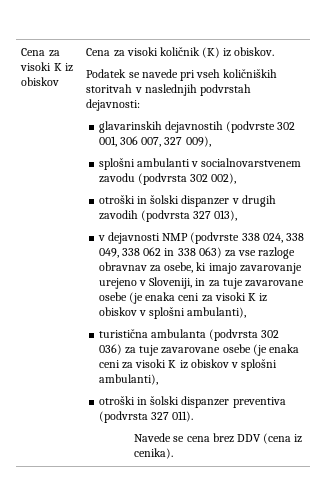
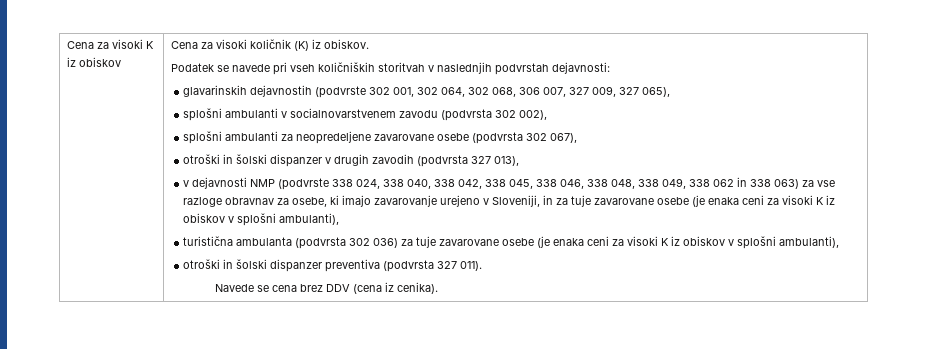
[120,136,211,147] 306 007, 327 009), -> [417,86,671,97] 302 064, 302 068, 306 007, 327 009, 327 065),
(237, 178) none -> [183,131,578,144] // splošni ambulanti za neopredeljene zavarovane osebe (podvrsta 302 067),
(304, 237) none -> [407,179,660,189] 040, 338 042, 338 045, 338 046, 338 048, 338

